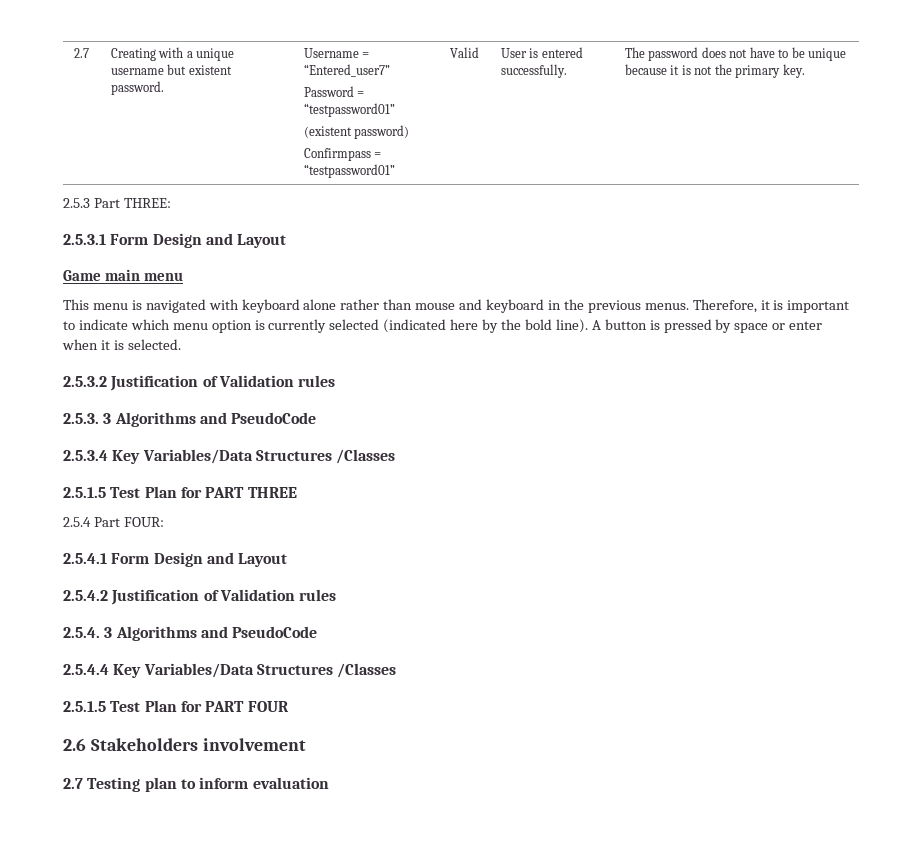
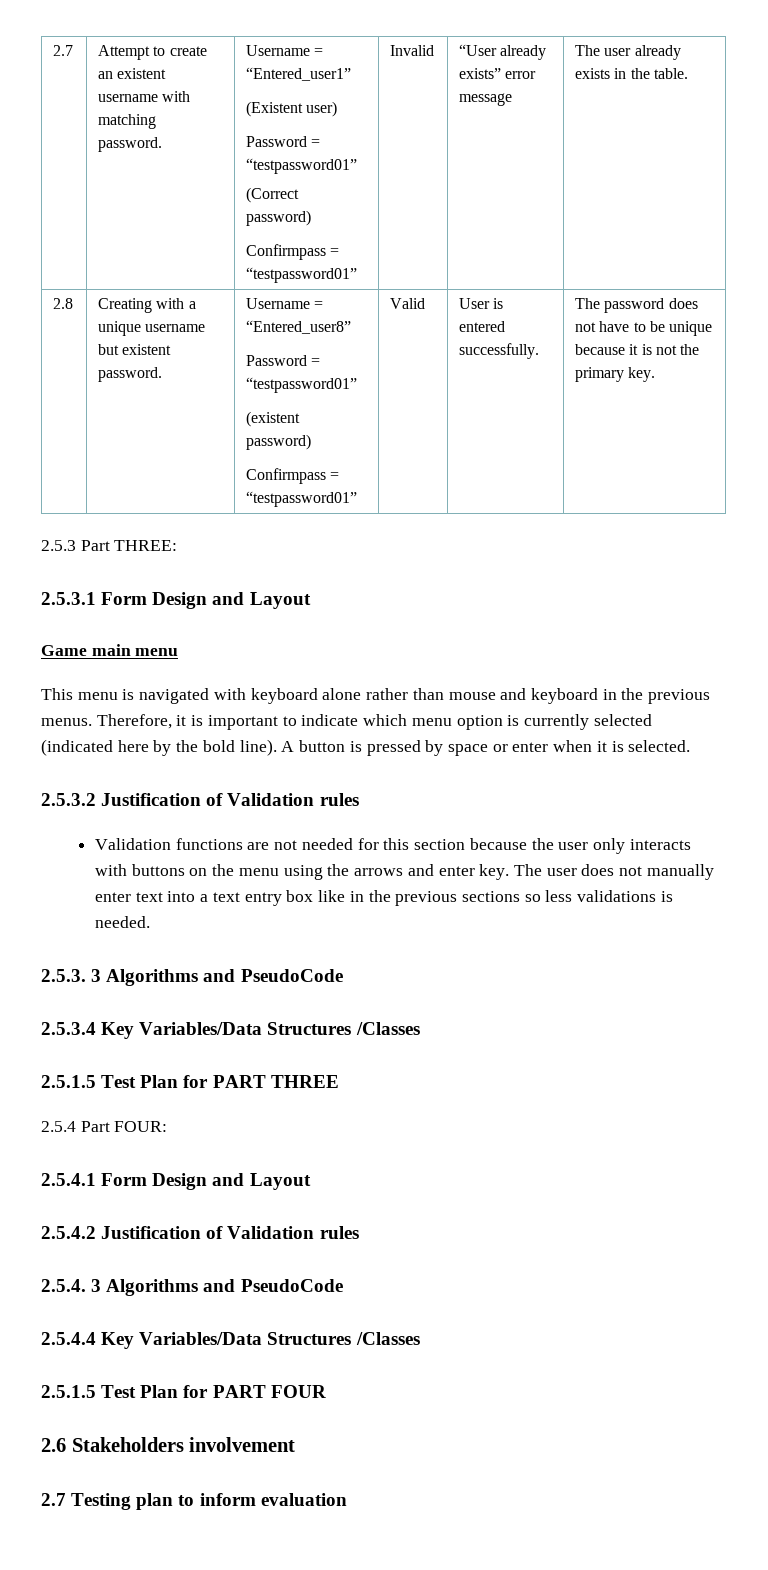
[73,48,89,58] 2.7 -> [53,45,74,56] [98,45,207,60] [98,68,167,79] [98,91,191,102] [98,114,157,129] [98,137,163,152] [246,45,324,56] [246,67,352,81] [246,101,338,117] [246,136,321,147] [246,158,358,174] [246,187,300,203] [246,210,312,226] [246,244,340,260] [246,267,358,283] [390,45,435,56] [459,44,547,60] [459,68,537,79] [459,93,513,106] [575,45,681,60] [575,68,689,79] [53,298,74,309] 2.7 | Attempt to create an existent username with matching password. | Username = “Entered_user1” // (Existent user) // Password = “testpassword01” // (Correct password) // Confirmpass = “testpassword01” | Invalid | “User already exists” error message | The user already exists in the table. // 2.8
[303,64,390,77] “Entered_user7” -> [246,320,352,334] “Entered_user8”
(336, 381) none -> [95,838,691,854] [95,864,714,880] [95,890,673,906] [95,916,151,928] // Validation functions are not needed for this section because the user only interacts with buttons on the menu using the arrows and enter key. The user does not manually enter text into a text entry box like in the previous sections so less validations is needed.

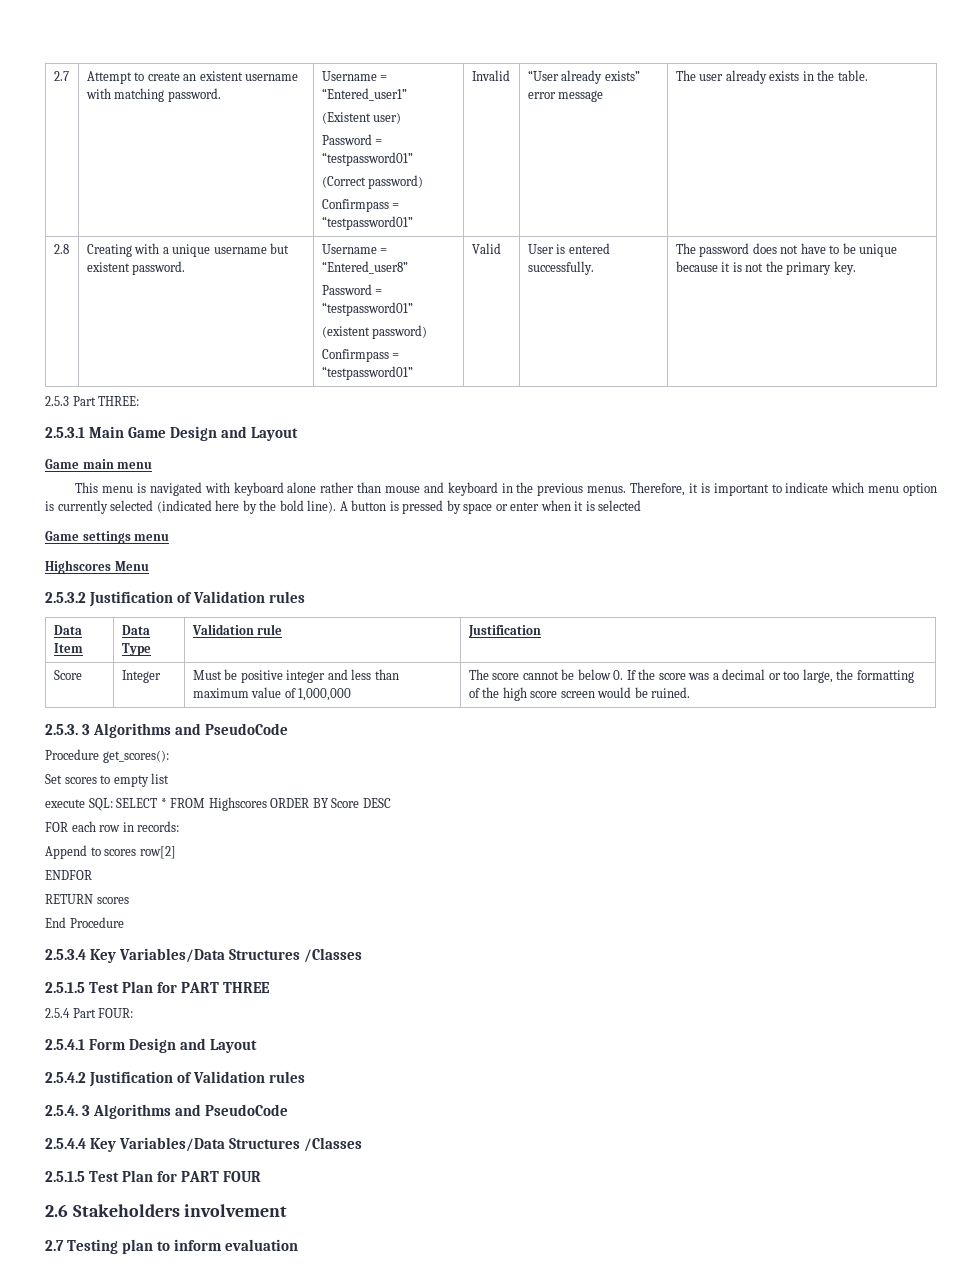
[101,592,148,605] Form -> [89,426,167,438] Main Game
[628,740,691,752] selected. -> [598,500,642,511] [45,531,170,544] [45,560,149,574] selected // Game settings menu // Highscores Menu
[95,838,691,854] [95,864,714,880] [95,890,673,906] [95,916,151,928] // Validation functions are not needed for this section because the user only interacts with buttons on the menu using the arrows and enter key. The user does not manually enter text into a text entry box like in the previous sections so less validations is needed. -> [53,625,82,635] [53,643,83,653] [121,625,150,635] [121,643,151,656] [191,624,283,635] [467,625,541,638] [53,670,82,680] [121,670,161,683] [192,669,399,683] [192,687,352,701] [468,669,914,683] [468,687,691,701] // Data Item | Data Type | Validation rule | Justification // Score | Integer | Must be positive integer and less than maximum value of 1,000,000 | The score cannot be below 0. If the score was a decimal or too large, the formatting of the high score screen would be ruined.
(343, 975) none -> [45,749,169,763] [45,773,170,787] [45,797,391,811] [45,821,180,832] [45,845,176,859] [45,870,92,880] [45,894,129,904] [45,917,124,928] // Procedure get_scores(): // Set scores to empty list // execute SQL: SELECT * FROM Highscores ORDER BY Score DESC // FOR each row in records: // Append to scores row[2] // ENDFOR // RETURN scores // End Procedure

